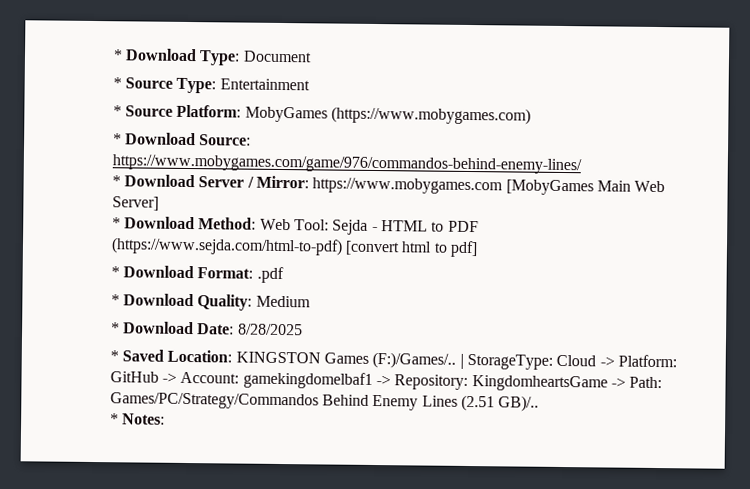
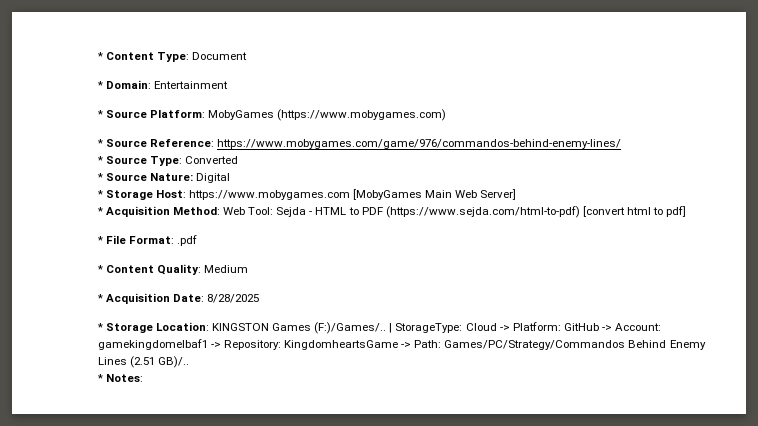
[112,48,197,62] * Download -> [96,52,154,60] * Content
[124,77,217,94] Source Type: -> [105,80,151,89] Domain:
[124,132,252,146] Download Source: -> [105,139,214,147] Source Reference:
[123,174,309,189] Download Server / Mirror: -> [105,156,239,166] [96,173,231,183] [96,190,186,200] Source Type: Converted // * Source Nature: Digital // * Storage Host:
[123,216,195,230] Download -> [105,206,170,217] Acquisition
[122,265,194,279] Download -> [105,235,126,244] File
[122,293,194,307] Download -> [105,265,154,273] Content
[122,321,194,335] Download -> [105,293,170,304] Acquisition
[121,349,164,362] Saved -> [105,323,153,333] Storage

